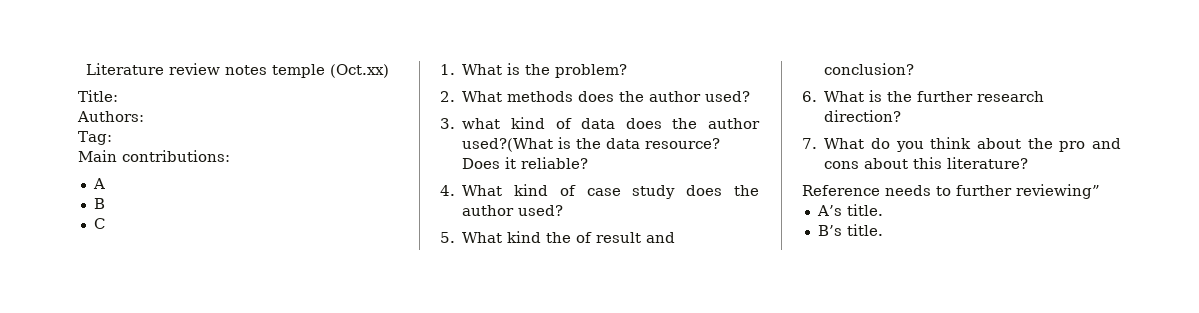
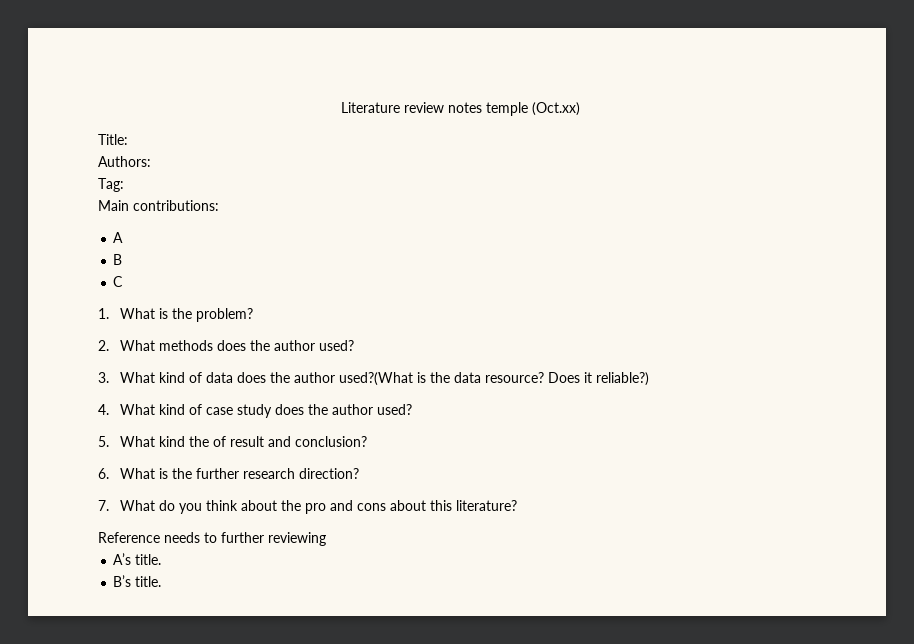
[462,118,501,129] what -> [119,372,155,383] What
[521,157,589,169] reliable? -> [595,372,649,386] reliable?)
[1016,184,1100,199] reviewing” -> [268,532,326,546] reviewing

